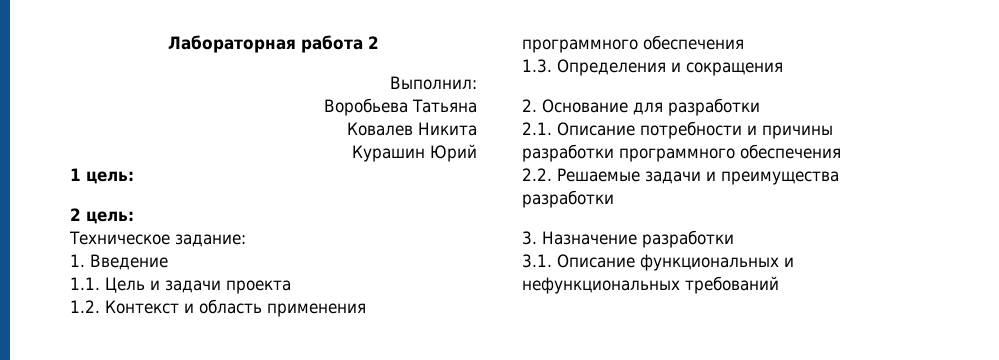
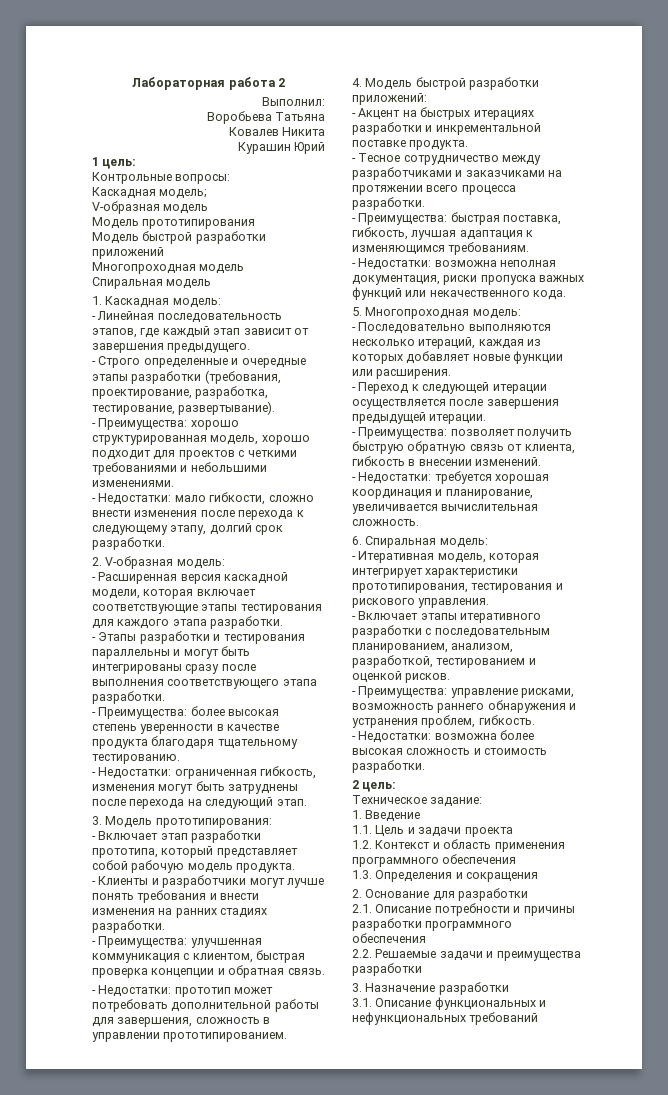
(134, 177) none -> [92,172,231,184] [92,187,208,199] [92,201,209,214] [92,217,256,229] [92,231,266,244] [92,247,164,259] [92,262,245,274] [92,277,212,289] [92,296,221,308] [92,311,282,323] [92,326,309,338] [92,343,251,353] [92,356,306,368] [92,370,281,384] [92,386,269,399] [92,401,276,415] [92,418,239,430] [92,435,310,445] [92,450,297,460] [92,462,267,475] [92,480,174,487] [92,492,314,505] [92,510,304,520] [92,523,284,535] [92,537,165,550] [92,556,225,569] [92,572,289,584] [92,589,256,599] [92,604,322,614] [92,616,284,629] [92,631,305,644] [92,646,251,659] [92,664,256,674] [92,679,317,689] [92,691,165,704] [92,706,280,719] [92,724,280,734] [92,736,298,749] [92,754,180,764] [92,766,317,779] [92,781,299,794] [92,797,307,809] [92,816,272,828] [92,830,262,843] [92,846,298,858] [92,860,296,873] [92,875,324,888] [92,890,260,903] [92,908,268,918] [92,920,165,933] [92,936,262,948] [92,950,306,963] [92,965,325,978] [92,985,274,997] [92,999,319,1012] [92,1017,271,1027] [92,1032,288,1042] [352,77,540,90] [352,93,427,105] [352,107,534,120] [352,122,541,135] [352,140,469,150] [352,153,542,165] [352,167,563,180] [352,185,516,195] [352,197,425,210] [352,212,562,225] [352,227,534,240] [352,242,530,255] [352,258,557,270] [352,275,585,285] [352,287,567,300] [352,307,521,319] [352,322,551,334] [352,337,542,349] [352,351,564,364] [352,369,452,379] [352,382,547,394] [352,399,559,409] [352,412,487,424] [352,427,573,439] [352,441,575,454] [352,456,542,466] [352,471,550,484] [352,489,533,499] [352,504,539,514] [352,519,419,526] [352,536,488,548] [352,551,540,563] [352,568,519,578] [352,583,563,593] [352,598,490,608] [352,611,542,623] [352,625,550,638] [352,643,514,653] [352,655,536,668] [352,671,451,683] [352,686,575,698] [352,700,577,713] [352,715,535,728] [352,730,535,743] [352,748,548,755] [352,760,425,773] // Контрольные вопросы: // Каскадная модель; // V-образная модель // Модель прототипирования // Модель быстрой разработки приложений // Многопроходная модель // Спиральная модель // 1. Каскадная модель: // - Линейная последовательность этапов, где каждый этап зависит от завершения предыдущего. // - Строго определенные и очередные этапы разработки (требования, проектирование, разработка, тестирование, развертывание). // - Преимущества: хорошо структурированная модель, хорошо подходит для проектов с четкими требованиями и небольшими изменениями. // - Недостатки: мало гибкости, сложно внести изменения после перехода к следующему этапу, долгий срок разработки. // 2. V-образная модель: // - Расширенная версия каскадной модели, которая включает соответствующие этапы тестирования для каждого этапа разработки. // - Этапы разработки и тестирования параллельны и могут быть интегрированы сразу после выполнения соответствующего этапа разработки. // - Преимущества: более высокая степень уверенности в качестве продукта благодаря тщательному тестированию. // - Недостатки: ограниченная гибкость, изменения могут быть затруднены после перехода на следующий этап. // 3. Модель прототипирования: // - Включает этап разработки прототипа, который представляет собой рабочую модель продукта. // - Клиенты и разработчики могут лучше понять требования и внести изменения на ранних стадиях разработки. // - Преимущества: улучшенная коммуникация с клиентом, быстрая проверка концепции и обратная связь. // - Недостатки: прототип может потребовать дополнительной работы для завершения, сложность в управлении прототипированием. // 4. Модель быстрой разработки приложений: // - Акцент на быстрых итерациях разработки и инкрементальной поставке продукта. // - Тесное сотрудничество между разработчиками и заказчиками на протяжении всего процесса разработки. // - Преимущества: быстрая поставка, гибкость, лучшая адаптация к изменяющимся требованиям. // - Недостатки: возможна неполная документация, риски пропуска важных функций или некачественного кода. // 5. Многопроходная модель: // - Последовательно выполняются несколько итераций, каждая из которых добавляет новые функции или расширения. // - Переход к следующей итерации осуществляется после завершения предыдущей итерации. // - Преимущества: позволяет получить быструю обратную связь от клиента, гибкость в внесении изменений. // - Недостатки: требуется хорошая координация и планирование, увеличивается вычислительная сложность. // 6. Спиральная модель: // - Итеративная модель, которая интегрирует характеристики прототипирования, тестирования и рискового управления. // - Включает этапы итеративного разработки с последовательным планированием, анализом, разработкой, тестированием и оценкой рисков. // - Преимущества: управление рисками, возможность раннего обнаружения и устранения проблем, гибкость. // - Недостатки: возможна более высокая сложность и стоимость разработки.

